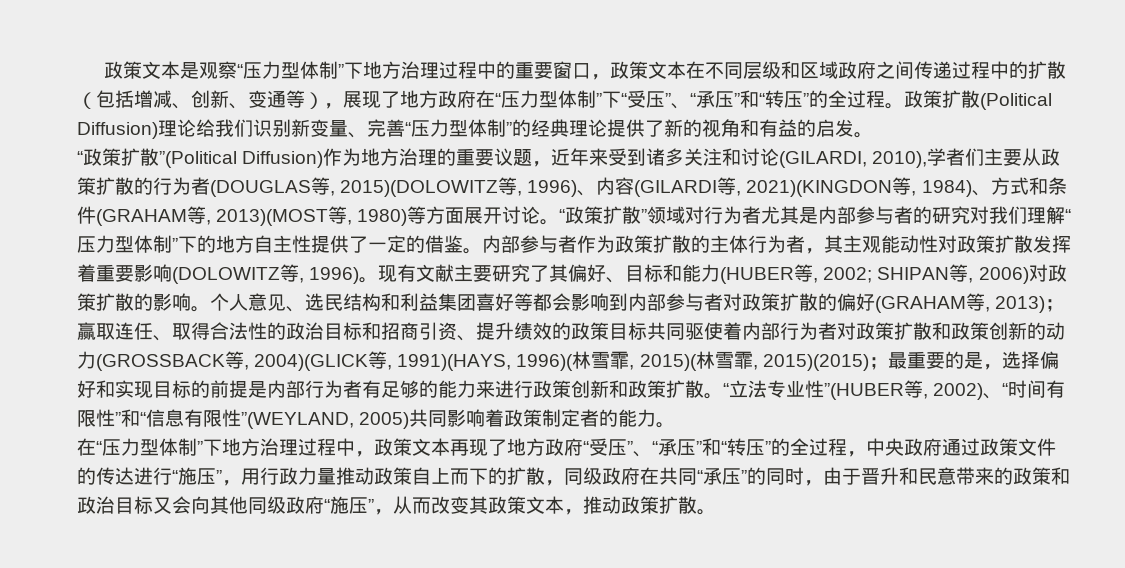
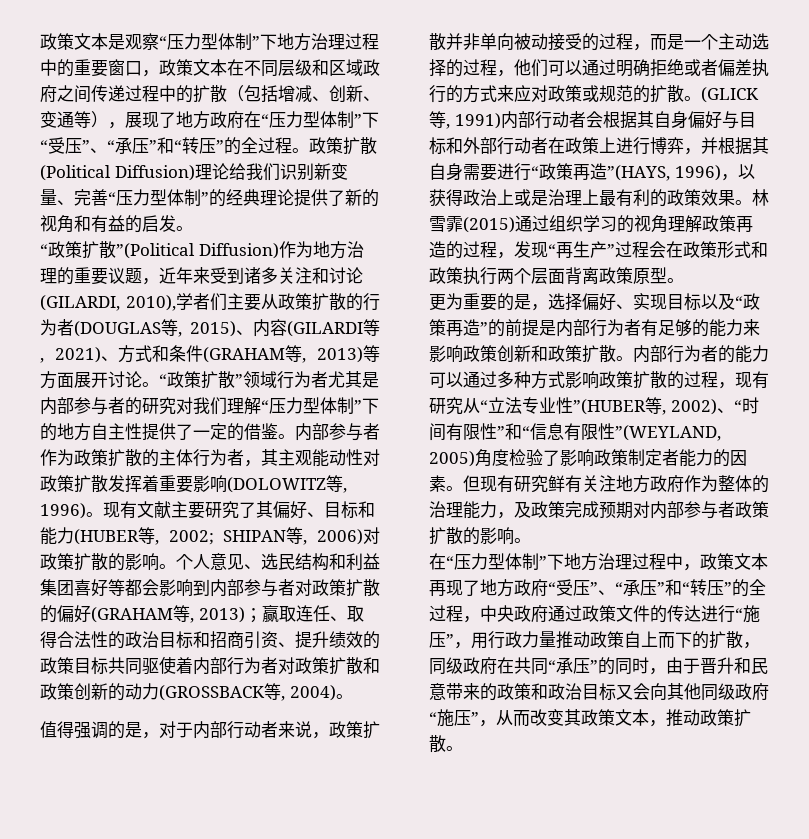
[340,177,578,197] 2015)(DOLOWITZ等, 1996) -> [189,321,236,337] 2015)
[746,177,972,197] 2021)(KINGDON等, 1984) -> [55,347,101,363] 2021)
[216,206,408,226] 2013)(MOST等, 1980) -> [317,347,363,363] 2013)
[685,206,705,224] 对 -> (277, 379) none
[254,351,907,371] 2004)(GLICK等, 1991)(HAYS, 1996)(林雪霏, 2015)(林雪霏, 2015)(2015)；最 -> [289,685,353,701] [40,721,380,739] [429,33,769,51] [429,59,769,77] [429,85,759,103] [429,111,756,129] [429,137,769,155] [429,163,755,181] [429,189,769,207] [429,215,753,233] [429,241,768,259] [429,267,684,285] [429,293,463,311] 2004)。 // 值得强调的是，对于内部行动者来说，政策扩散并非单向被动接受的过程，而是一个主动选择的过程，他们可以通过明确拒绝或者偏差执行的方式来应对政策或规范的扩散。(GLICK等, 1991)内部行动者会根据其自身偏好与目标和外部行动者在政策上进行博弈，并根据其自身需要进行“政策再造”(HAYS, 1996)，以获得政治上或是治理上最有利的政策效果。林雪霏(2015)通过组织学习的视角理解政策再造的过程，发现“再生产”过程会在政策形式和政策执行两个层面背离政策原型。 // 更为
[96,380,115,398] 和 -> [616,304,633,309] 、
(191, 389) none -> [701,293,760,310] [429,319,488,337] 以及“政策再造”
[495,380,533,398] 进行 -> [429,345,463,363] 影响
(723, 396) none -> [633,345,769,363] [429,371,769,389] [429,397,480,415] 内部行为者的能力可以通过多种方式影响政策扩散的过程，现有研究从
[409,409,657,427] 共同影响着政策制定者的能力 -> [475,449,747,467] [429,475,769,493] [429,501,769,519] [429,527,514,545] 角度检验了影响政策制定者能力的因素。但现有研究鲜有关注地方政府作为整体的治理能力，及政策完成预期对内部参与者政策扩散的影响

